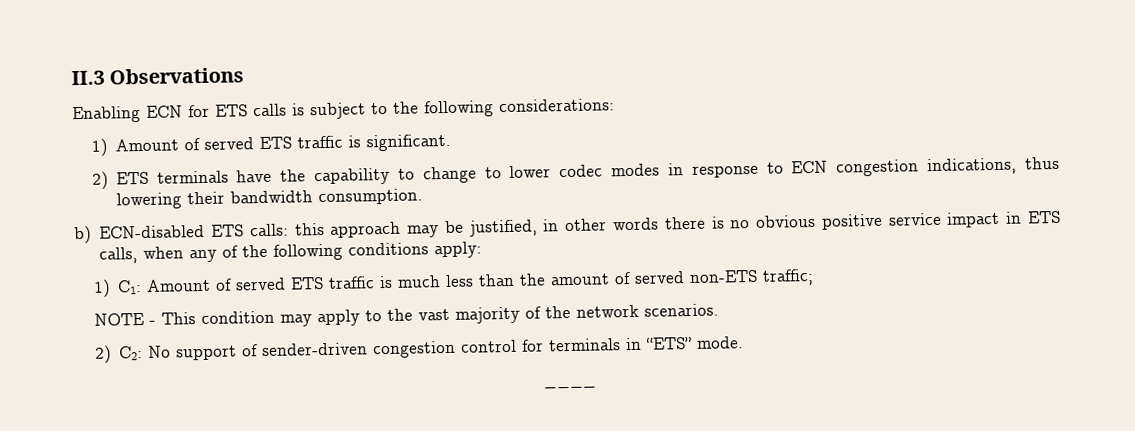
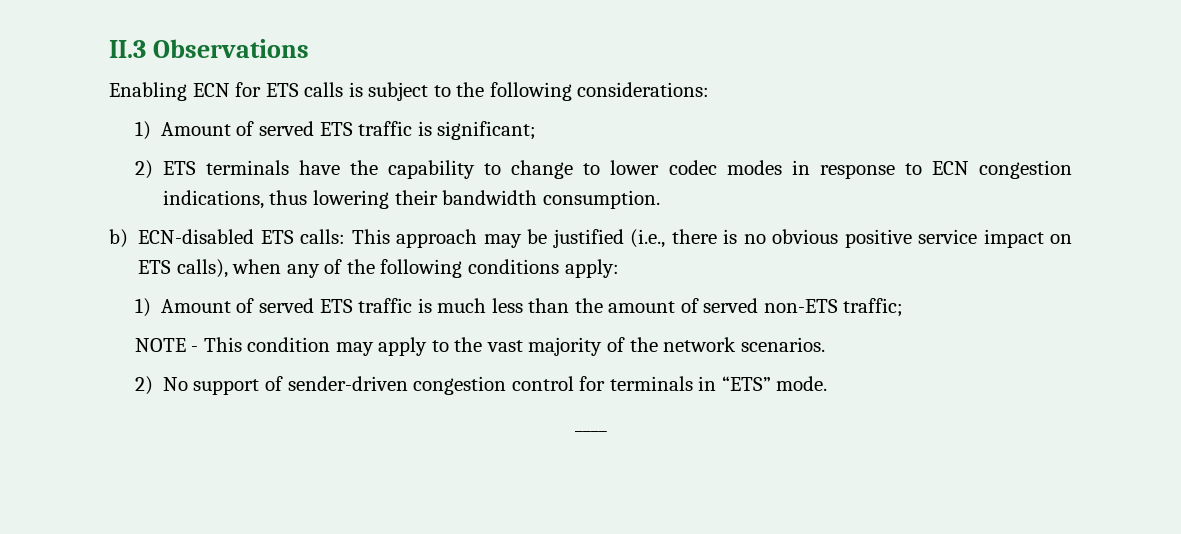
[365,133,451,152] significant. -> [437,121,537,140] significant;
[294,222,325,236] this -> [351,229,390,244] This
[468,217,660,237] justified, in other words -> [552,229,666,248] justified (i.e.,
[1005,210,1061,224] [99,247,139,264] in ETS calls, -> [1050,234,1072,244] [138,259,228,278] on ETS calls),
[117,280,142,295] C1: -> (151, 307) none
[118,345,143,361] C2: -> (153, 385) none

